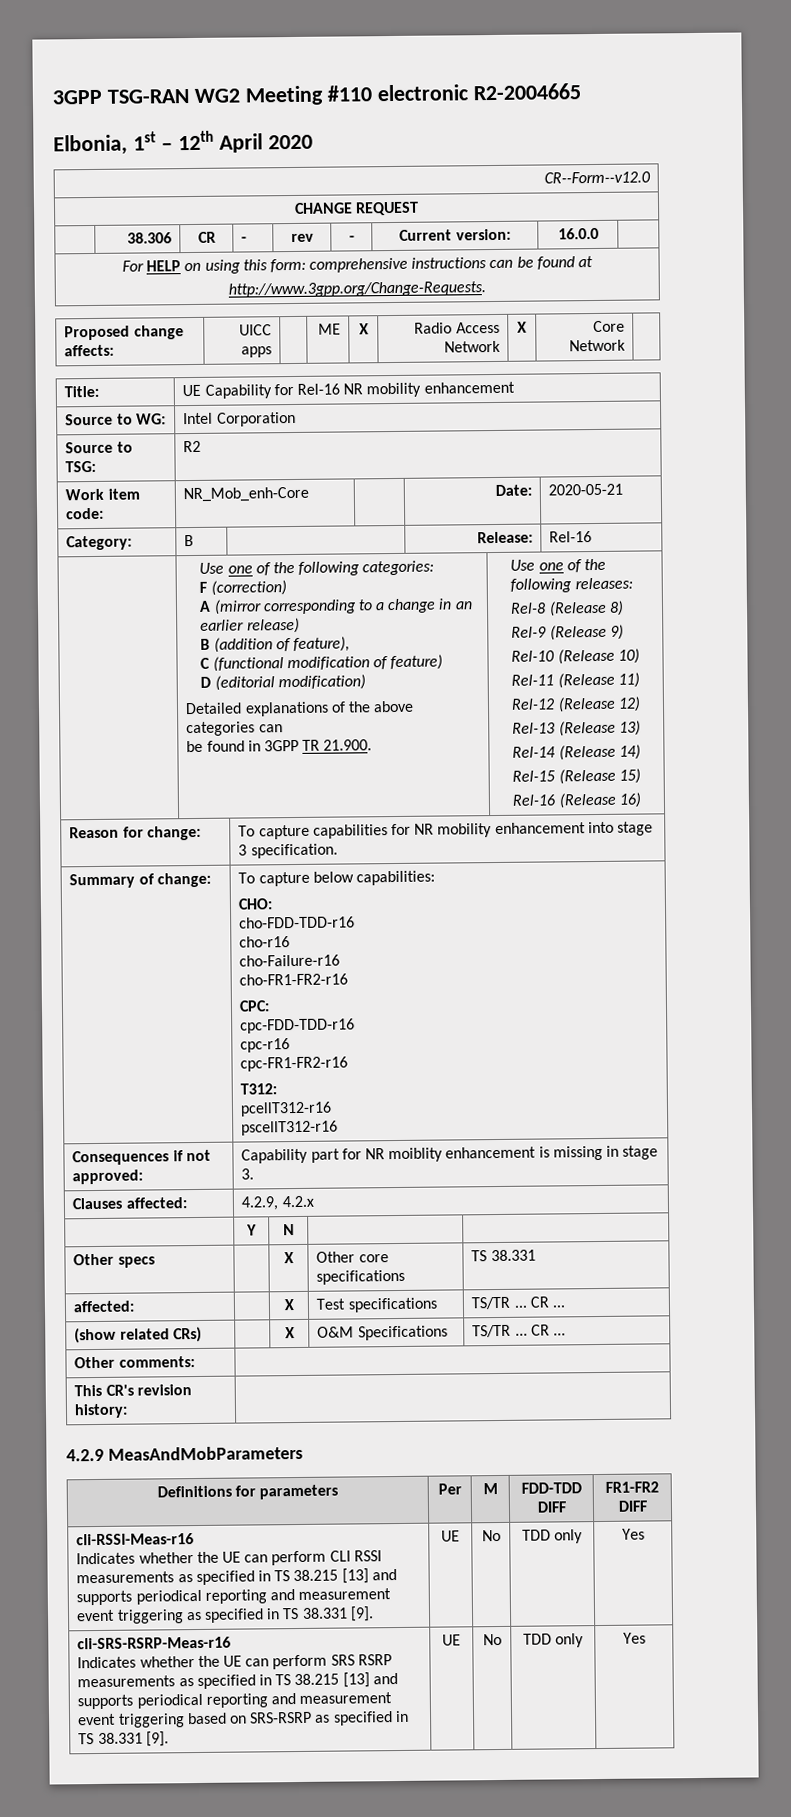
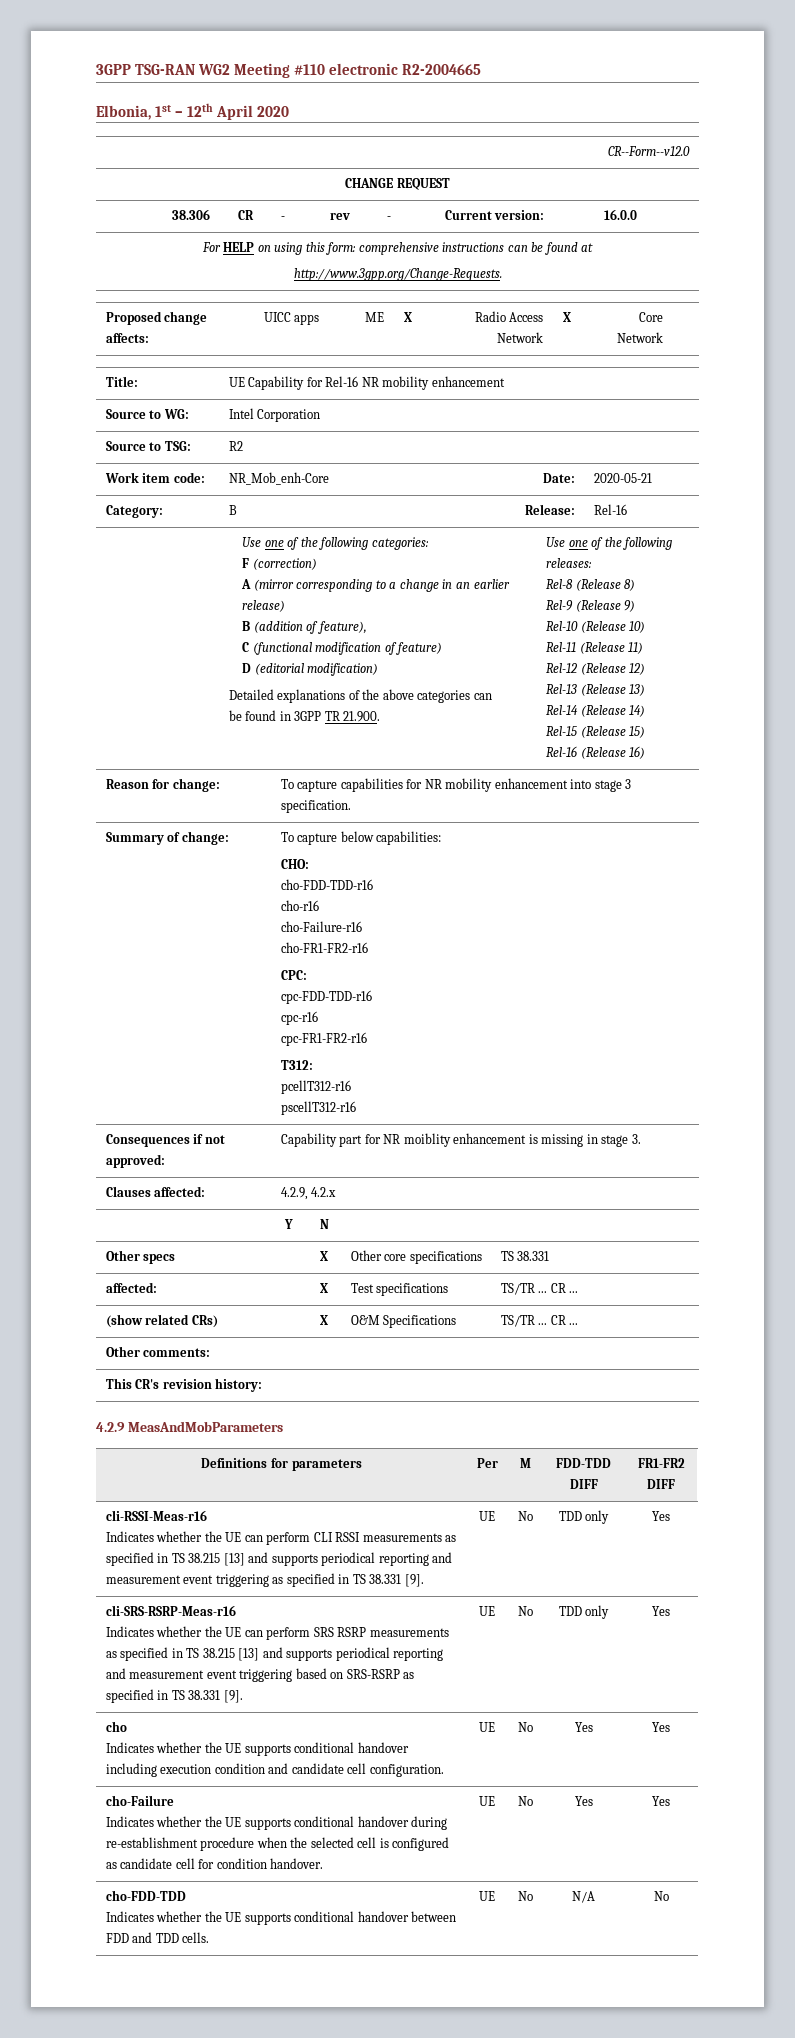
(646, 1638) none -> [105,1721,127,1732] [105,1742,409,1756] [105,1763,444,1777] [479,1722,495,1732] [517,1722,533,1732] [574,1722,593,1732] [652,1722,670,1732] [105,1795,174,1806] [105,1816,448,1830] [105,1837,450,1851] [105,1858,324,1869] [479,1796,495,1806] [517,1796,533,1806] [574,1796,593,1806] [652,1796,670,1806] [105,1890,186,1901] [105,1911,457,1925] [105,1932,210,1943] [479,1891,495,1901] [517,1891,533,1901] [572,1891,595,1903] [653,1891,669,1901] // cho // Indicates whether the UE supports conditional handover including execution condition and candidate cell configuration. | UE | No | Yes | Yes // cho-Failure // Indicates whether the UE supports conditional handover during re-establishment procedure when the selected cell is configured as candidate cell for condition handover. | UE | No | Yes | Yes // cho-FDD-TDD // Indicates whether the UE supports conditional handover between FDD and TDD cells. | UE | No | N/A | No

